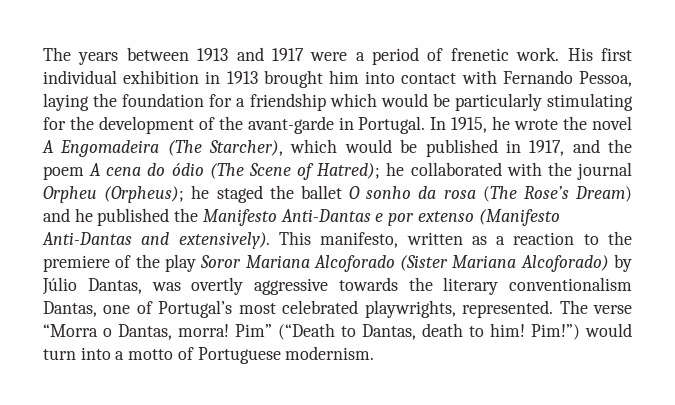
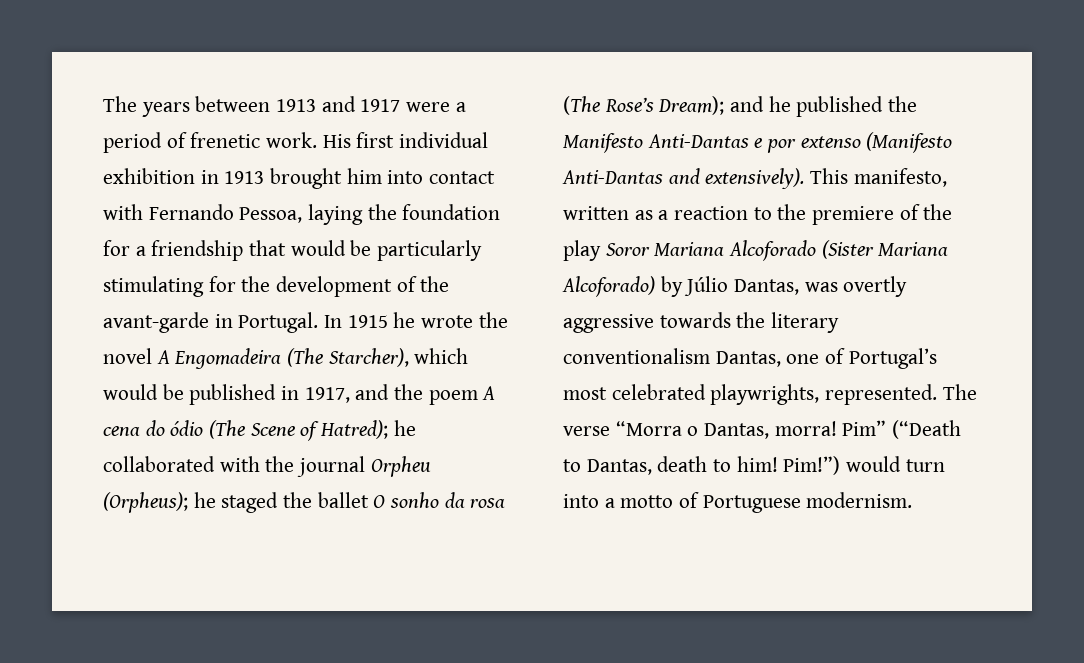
[329,93,377,107] which -> [249,240,287,256] that
[451,117,488,133] 1915, -> [347,315,388,328] 1915
[575,186,633,202] Dream) -> [658,96,725,115] Dream);

